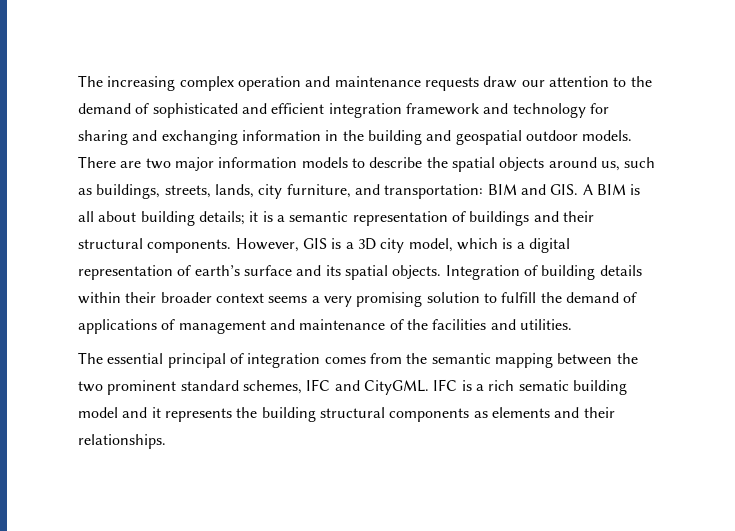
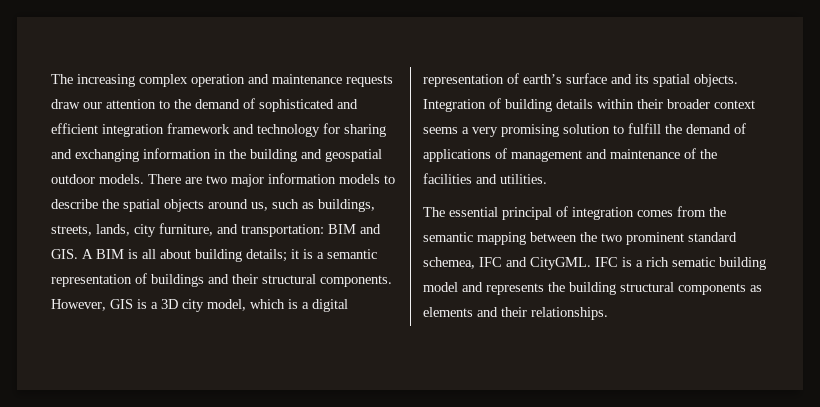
[242,380,302,394] schemes, -> [423,257,475,269] schemea,
[151,407,161,418] it -> (483, 287) none

